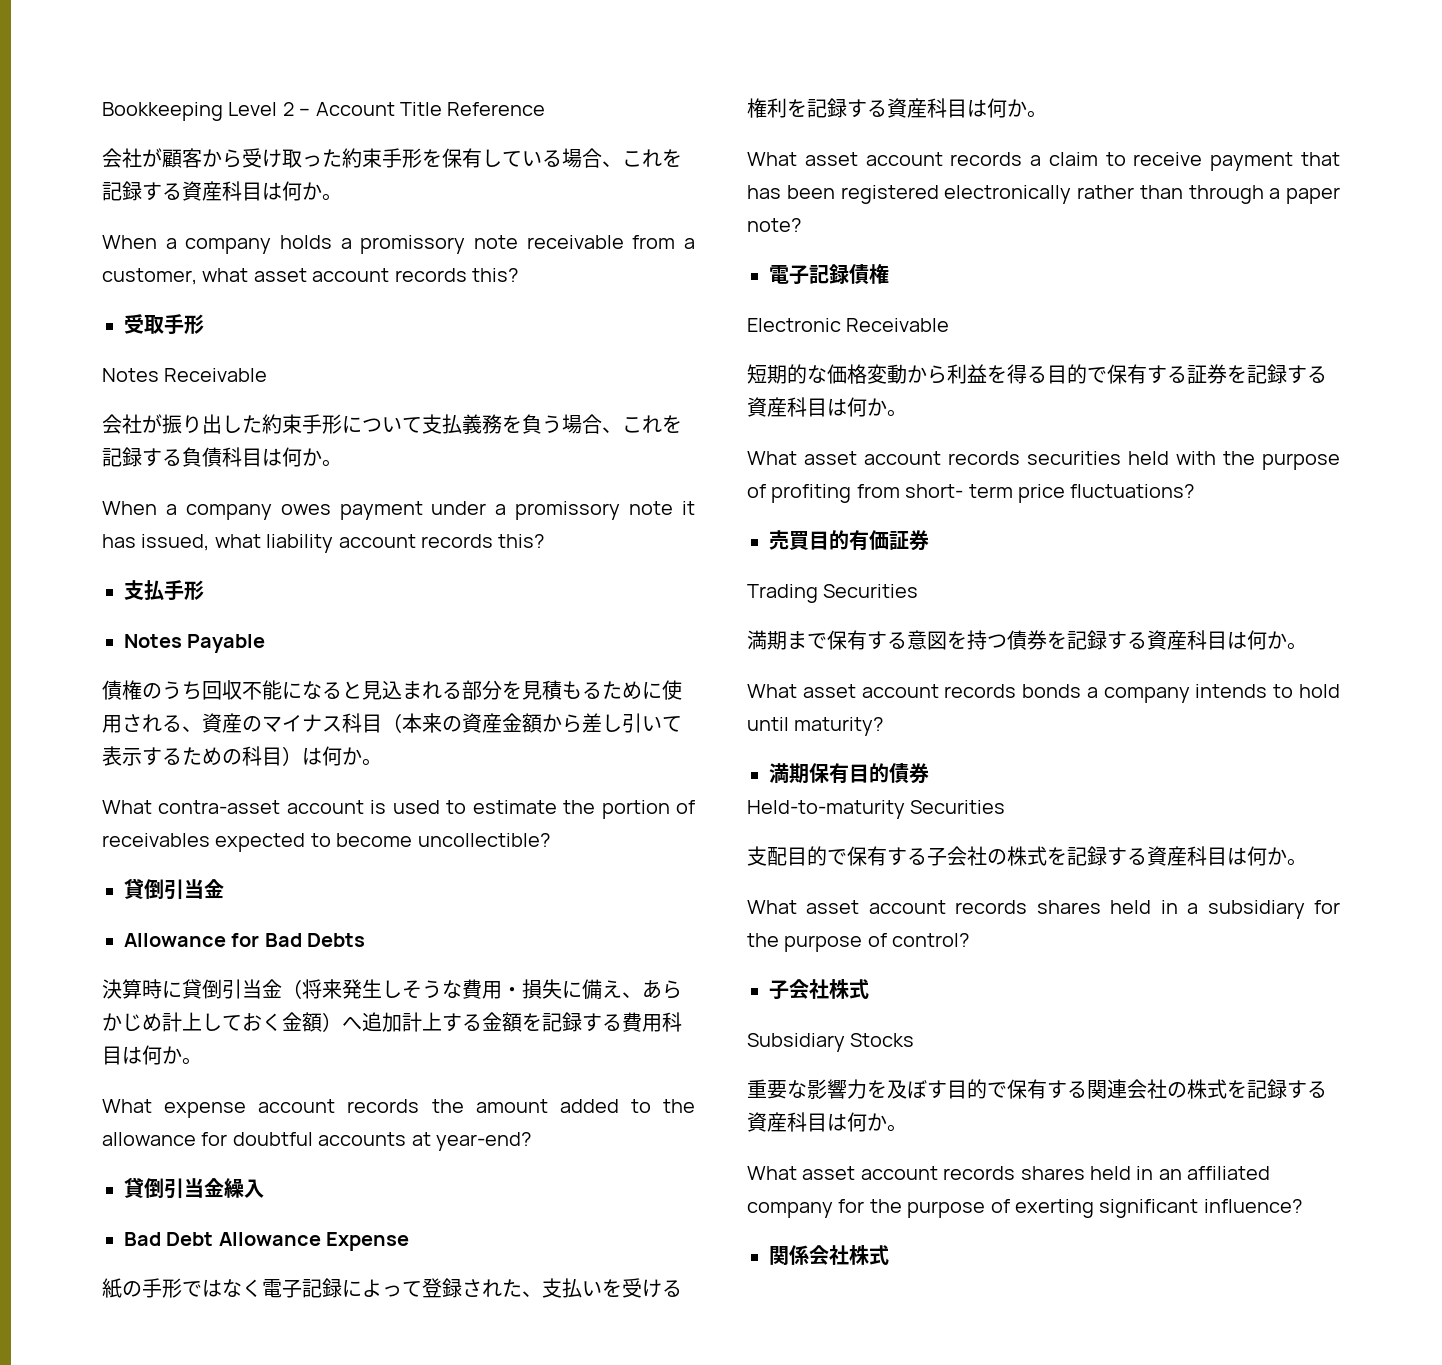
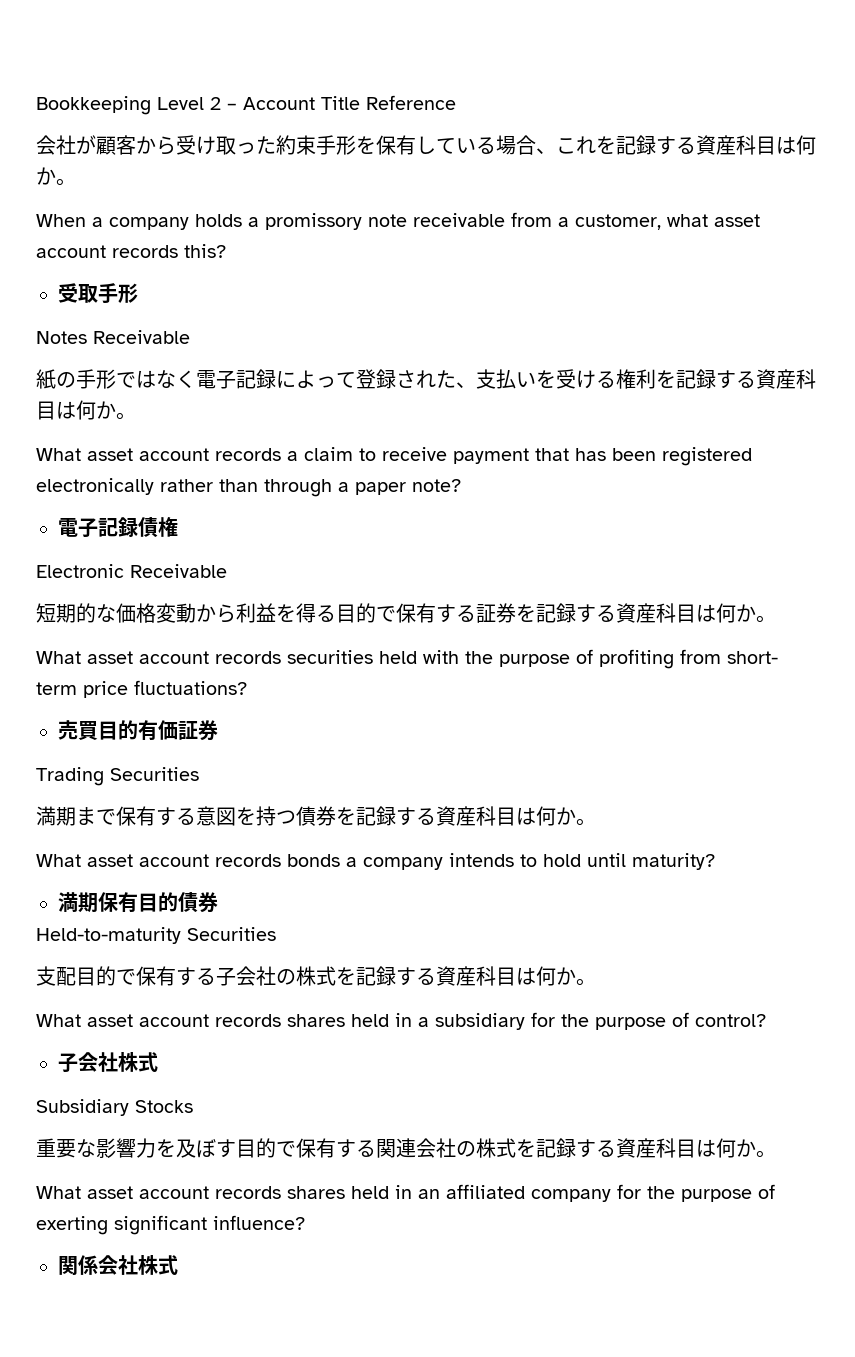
[102,414,682,434] [102,447,342,467] [102,501,696,520] [102,534,545,553] [124,580,204,601] [124,634,266,653] [102,680,682,700] [102,713,682,733] [102,746,382,766] [102,800,696,819] [102,833,550,852] [124,878,224,900] [124,933,366,947] [102,979,682,1000] [102,1012,682,1032] [102,1045,202,1065] [102,1099,695,1118] [102,1132,531,1151] [124,1177,264,1199] [124,1232,410,1251] // 会社が振り出した約束手形について支払義務を負う場合、これを記録する負債科目は何か。 // When a company owes payment under a promissory note it has issued, what liability account records this? // 支払手形 // Notes Payable // 債権のうち回収不能になると見込まれる部分を見積もるために使用される、資産のマイナス科目（本来の資産金額から差し引いて表示するための科目）は何か。 // What contra-asset account is used to estimate the portion of receivables expected to become uncollectible? // 貸倒引当金 // Allowance for Bad Debts // 決算時に貸倒引当金（将来発生しそうな費用・損失に備え、あらかじめ計上しておく金額）へ追加計上する金額を記録する費用科目は何か。 // What expense account records the amount added to the allowance for doubtful accounts at year-end? // 貸倒引当金繰入 // Bad Debt Allowance Expense -> (190, 337) none

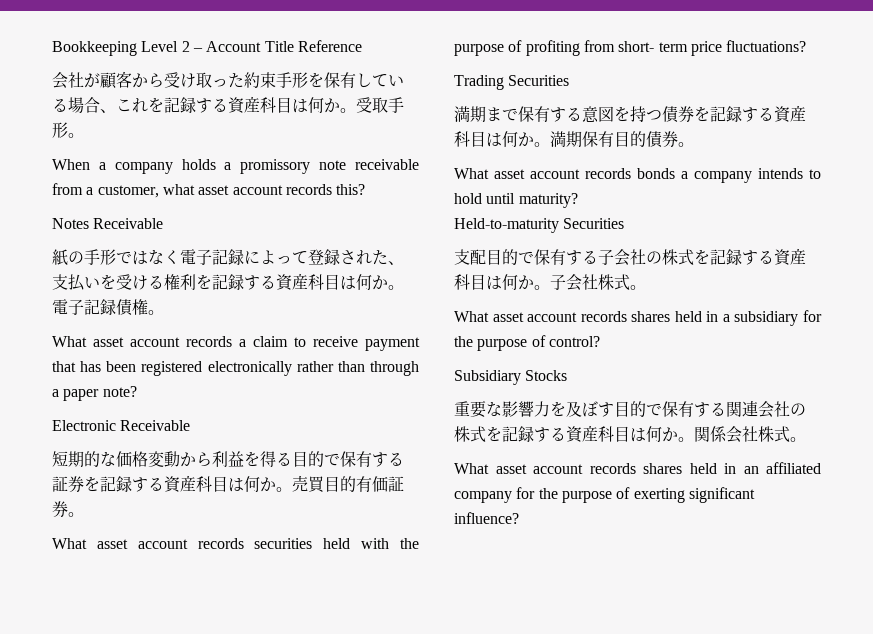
(76, 182) none -> [356,97,404,113] [52,122,84,138] 受取手形。
[58,283,138,304] // 受取手形 -> (366, 189) none
(136, 416) none -> [52,299,164,316] 電子記録債権。
[58,517,178,538] // 電子記録債権 -> (137, 391) none
(776, 619) none -> [292,475,404,493] [52,501,84,518] 売買目的有価証券。
[58,720,218,741] // 売買目的有価証券 -> (807, 46) none
(596, 822) none -> [550,131,694,148] 満期保有目的債券。
[58,892,218,913] // 満期保有目的債券 -> (578, 200) none
(596, 982) none -> [550,274,646,291] 子会社株式。
[58,1052,158,1073] // 子会社株式 -> (600, 341) none
(776, 1154) none -> [694,426,806,443] 関係会社株式。
[58,1255,178,1275] // 関係会社株式 -> (519, 518) none

